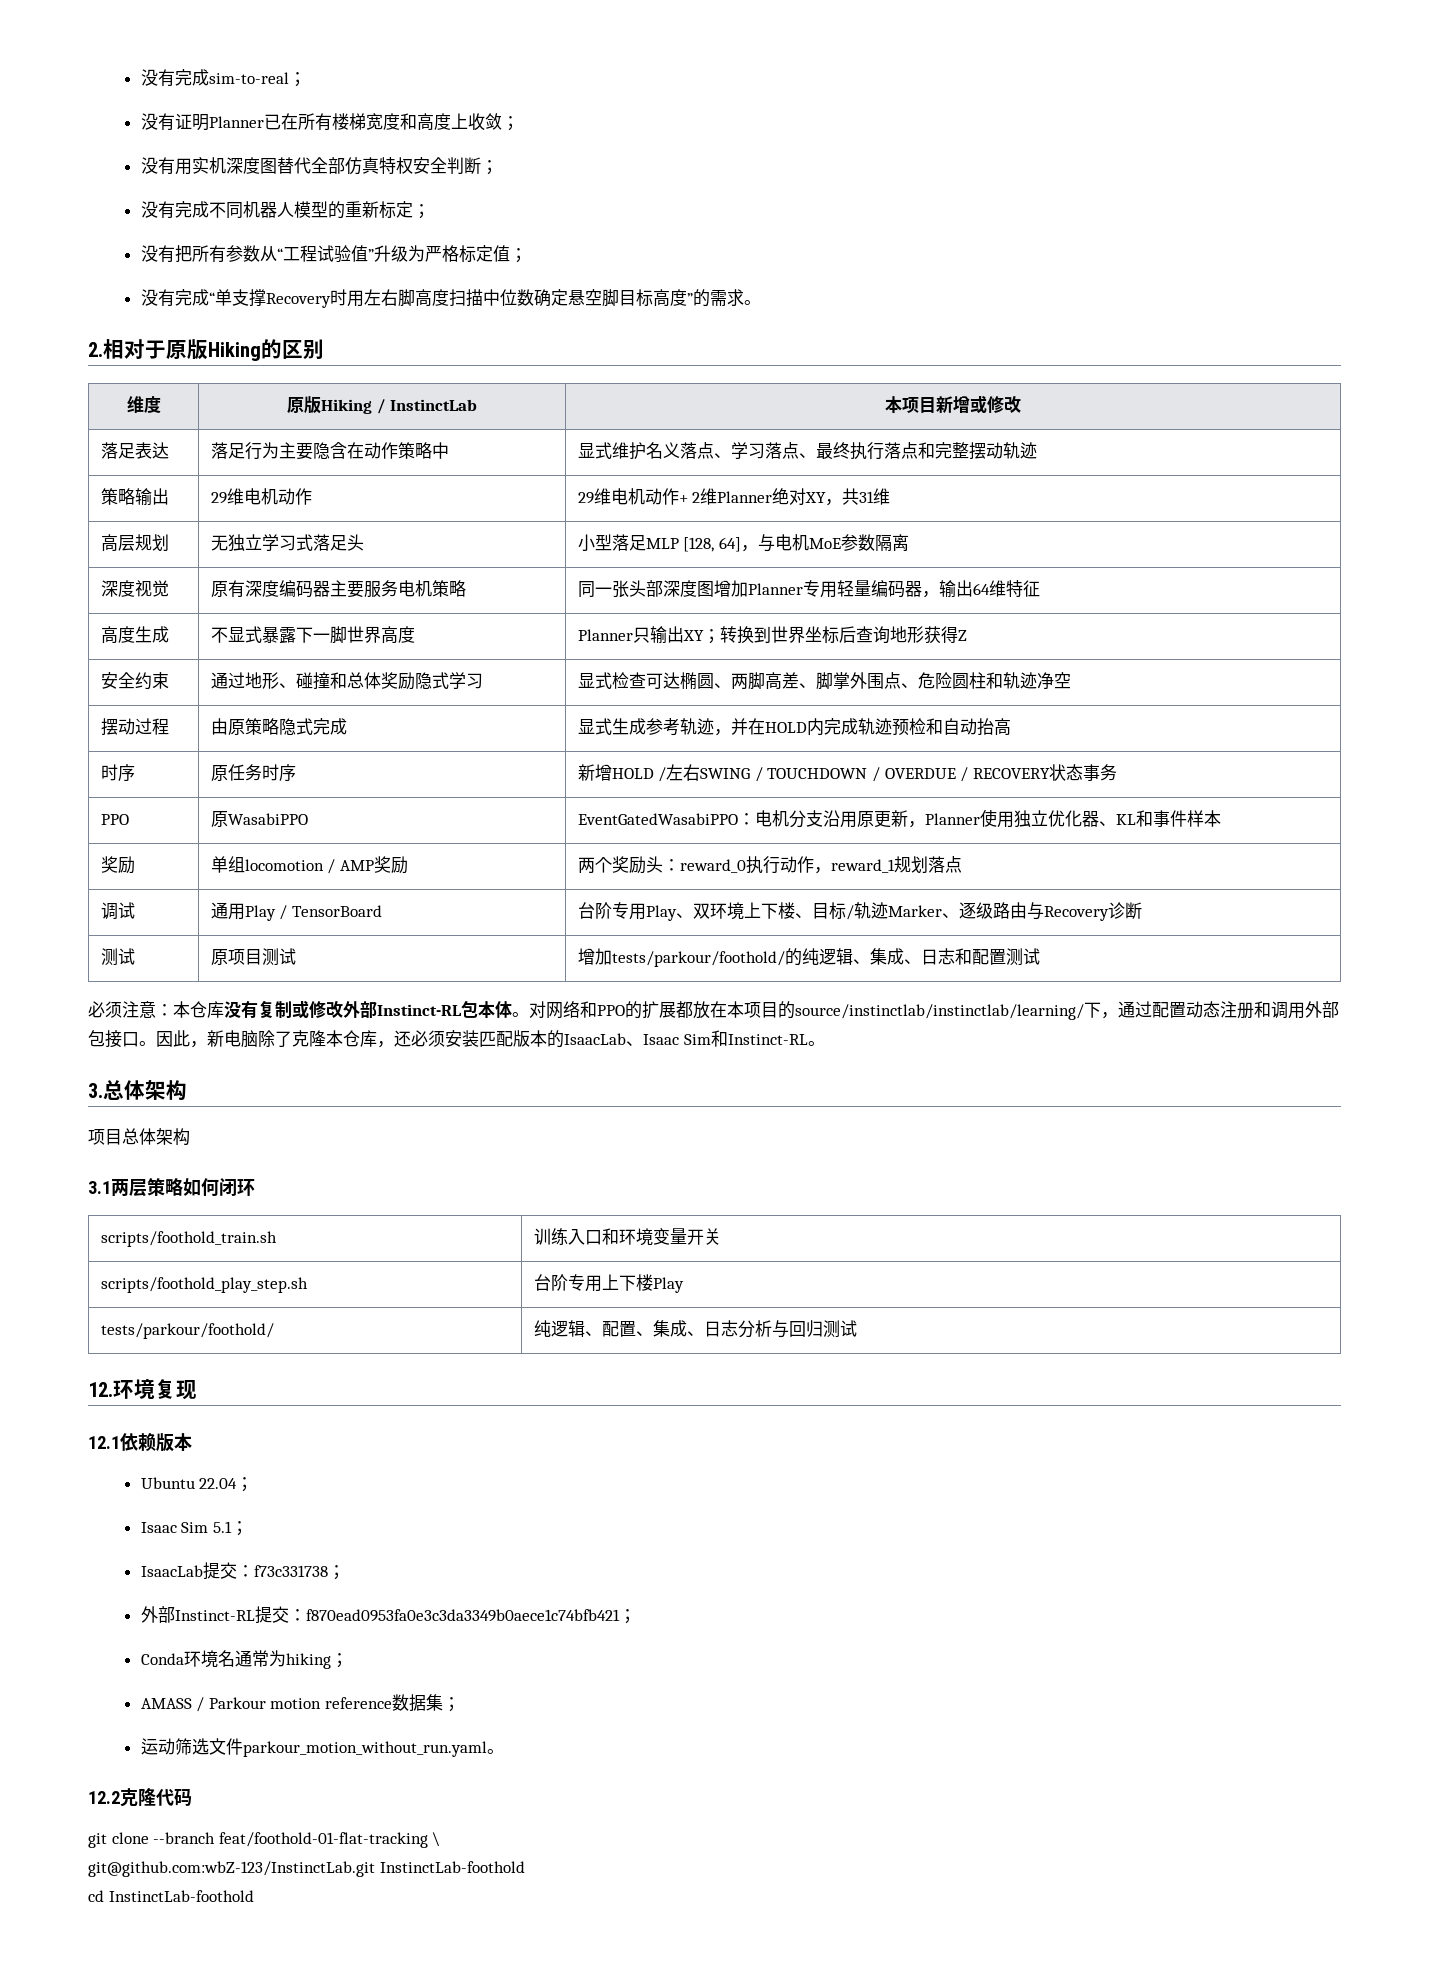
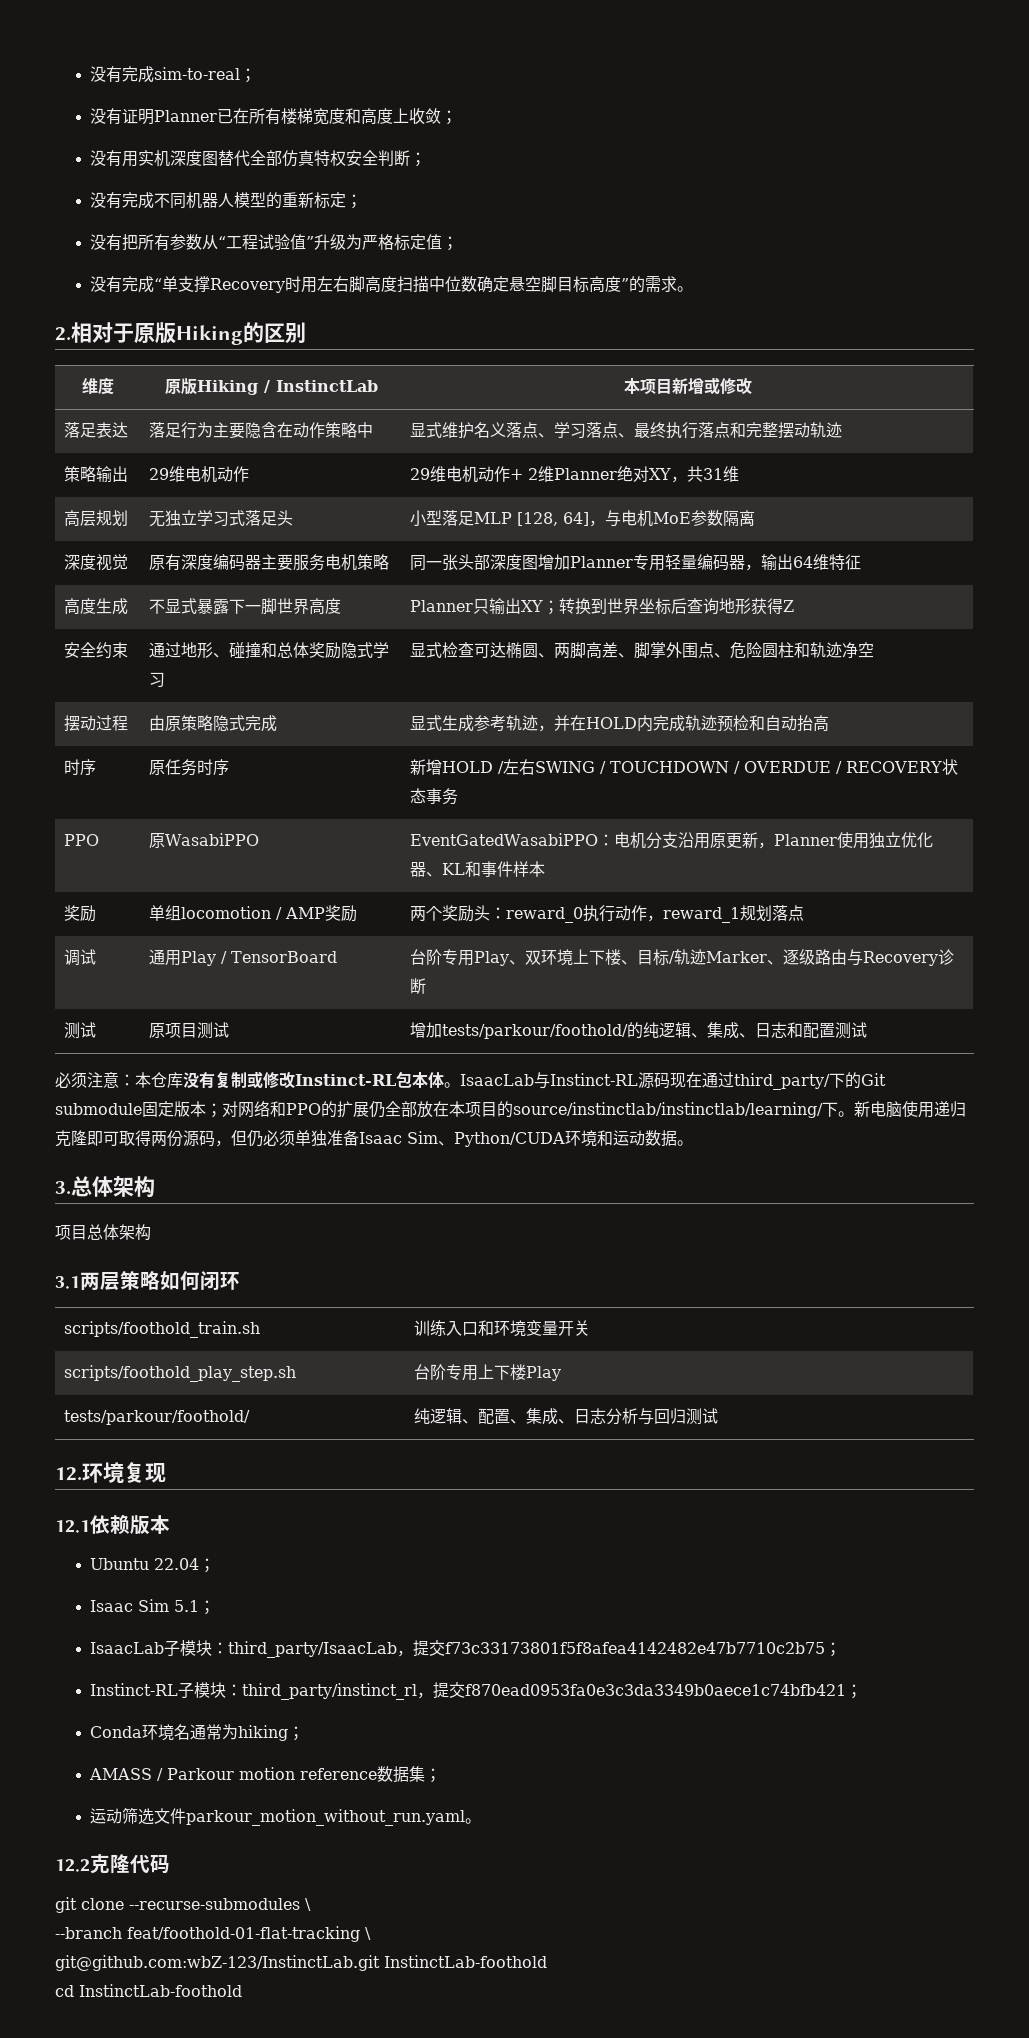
[343,1001,377,1019] 外部 -> (295, 1080) none
(529, 1014) none -> [460,1072,886,1090] [55,1101,222,1118] IsaacLab与Instinct-RL源码现在通过third_party/下的Git submodule固定版本；
[676,1001,693,1018] 都 -> [369,1101,417,1118] 仍全部
[1101,1001,1339,1019] [88,1030,808,1048] ，通过配置动态注册和调用外部包接口。因此，新电脑除了克隆本仓库，还必须安装匹配版本的IsaacLab、Isaac Sim和Instinct-RL -> [838,1101,966,1118] [55,1130,677,1147] 。新电脑使用递归克隆即可取得两份源码，但仍必须单独准备Isaac Sim、Python/CUDA环境和运动数据
[202,1562,345,1580] [140,1606,306,1624] 提交：f73c331738； // 外部Instinct-RL提交： -> [164,1640,842,1658] [90,1682,466,1700] 子模块：third_party/IsaacLab，提交f73c33173801f5f8afea4142482e47b7710c2b75； // Instinct-RL子模块：third_party/instinct_rl，提交
(149, 1838) none -> [129,1898,311,1911] --recurse-submodules \ //

